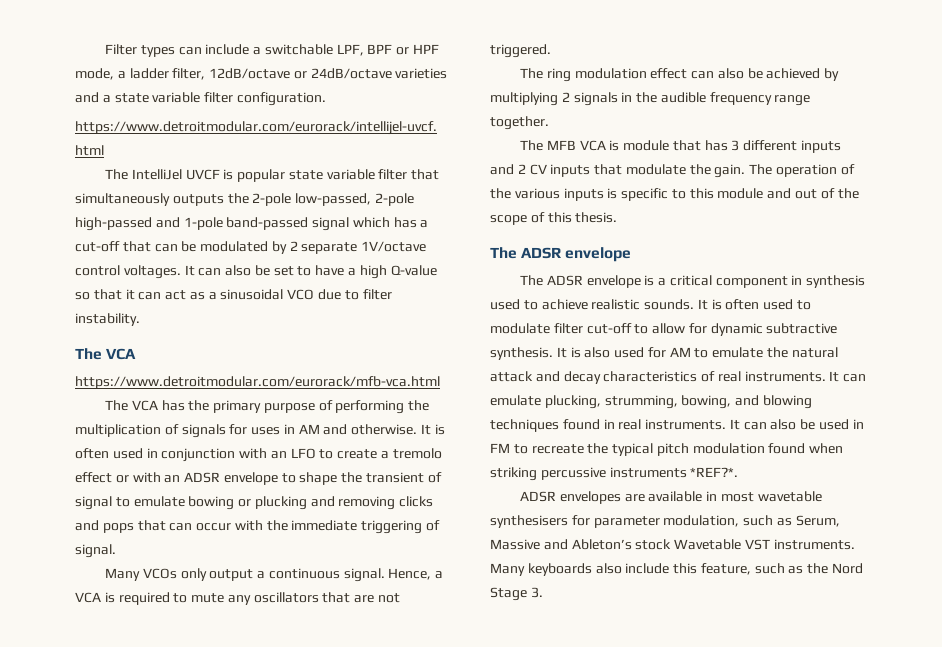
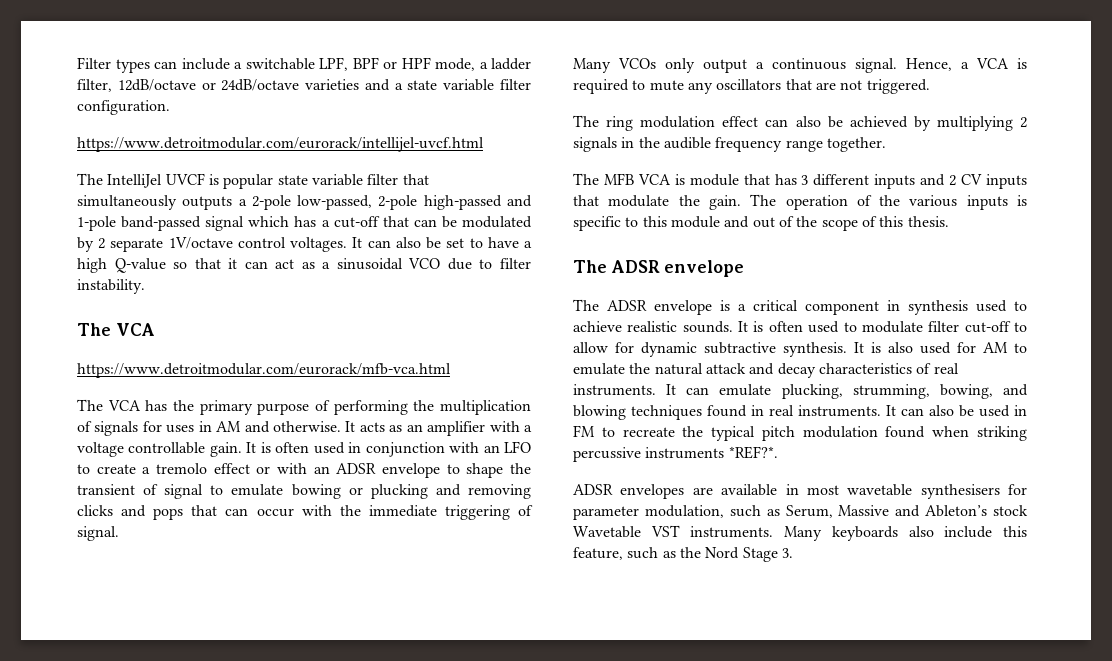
[227,193,249,204] the -> [238,199,247,206] a
(432, 429) none -> [359,421,533,436] [77,442,257,457] acts as an amplifier with a voltage controllable gain. It

